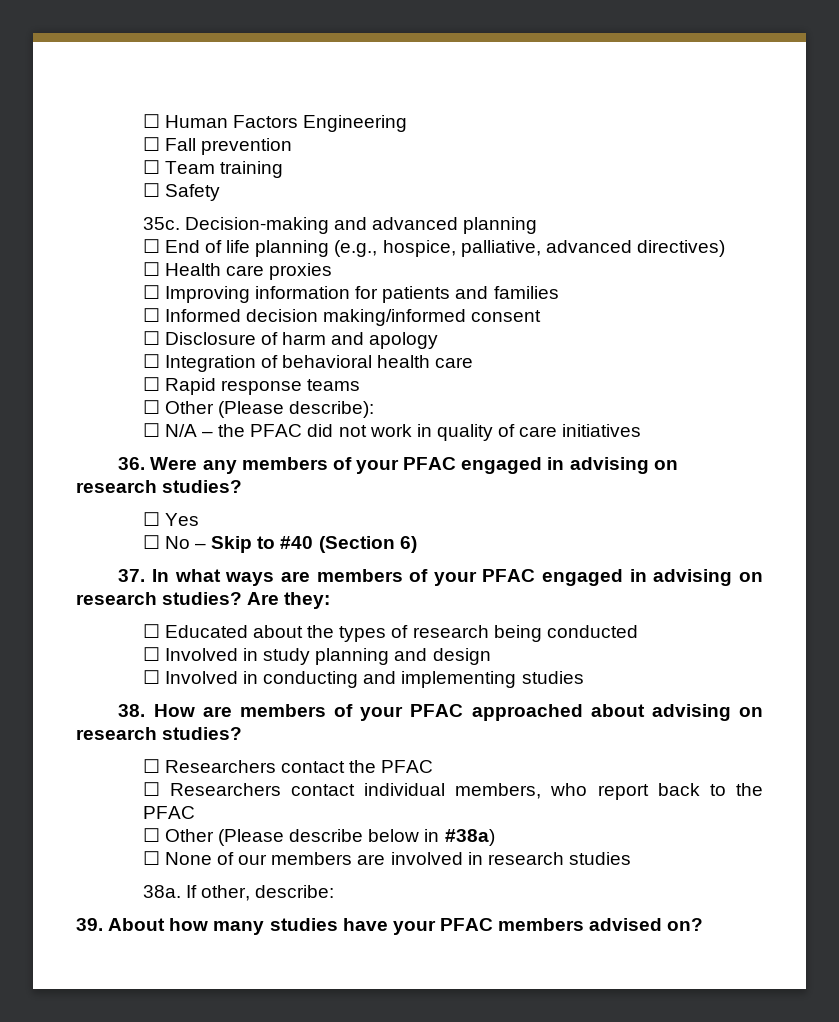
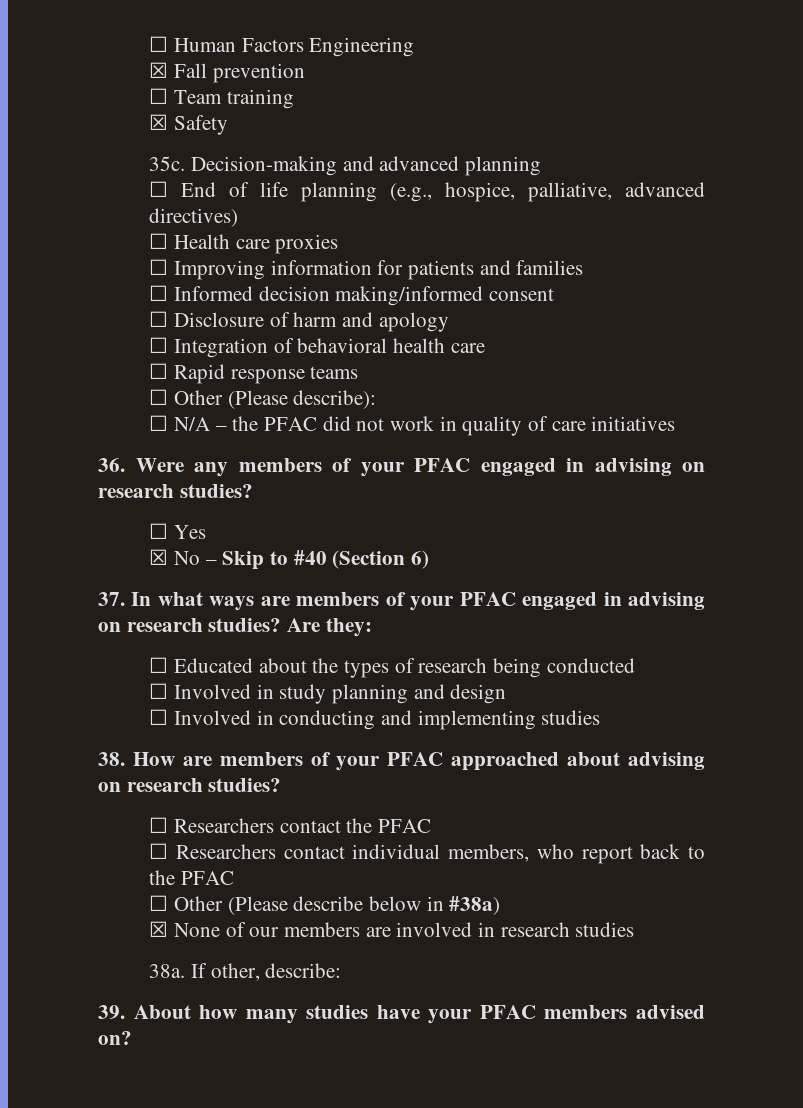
[142,137,160,151] ☐ -> [149,62,169,78] ☒
[142,183,160,197] ☐ -> [149,114,169,130] ☒
[142,535,160,549] ☐ -> [149,549,169,565] ☒
[142,851,160,865] ☐ -> [149,921,169,937] ☒

